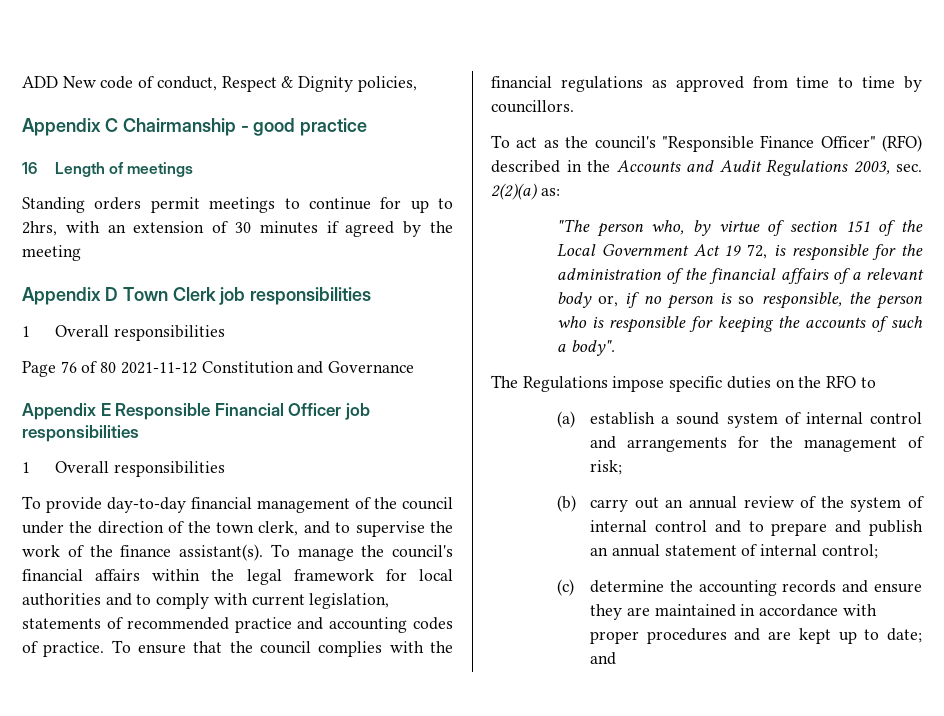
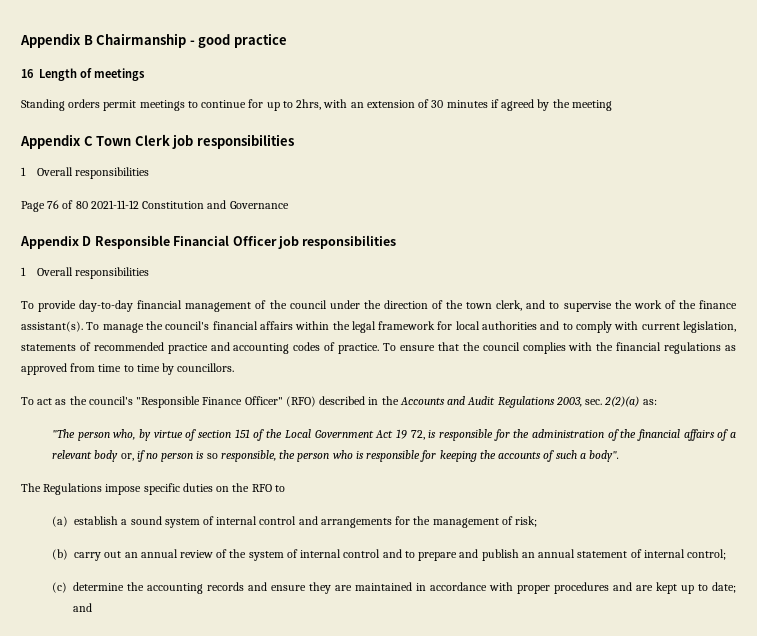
[22,76,417,92] [22,118,118,136] ADD New code of conduct, Respect & Dignity policies, // Appendix C -> [20,33,93,48] Appendix B
[104,287,118,301] D -> [83,136,93,146] C
[100,403,111,416] E -> [82,236,92,246] D

